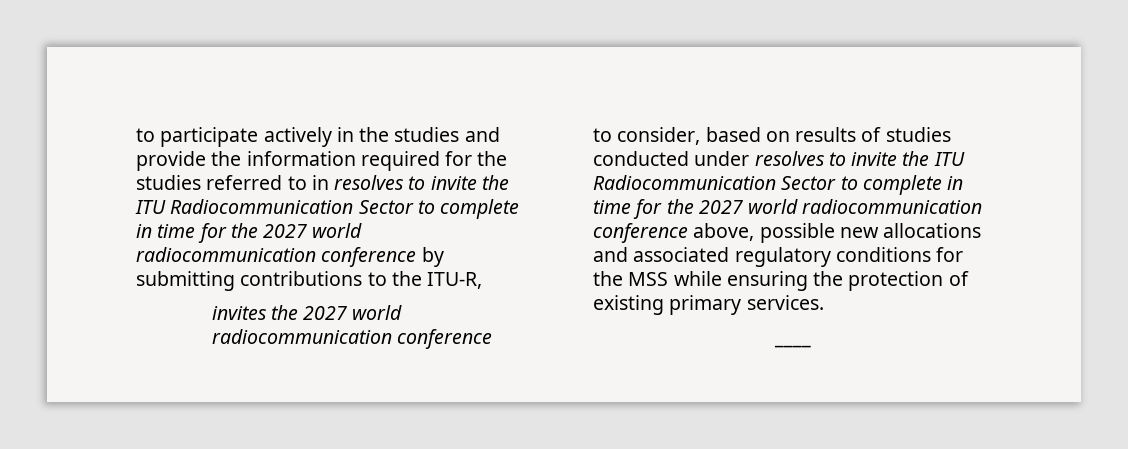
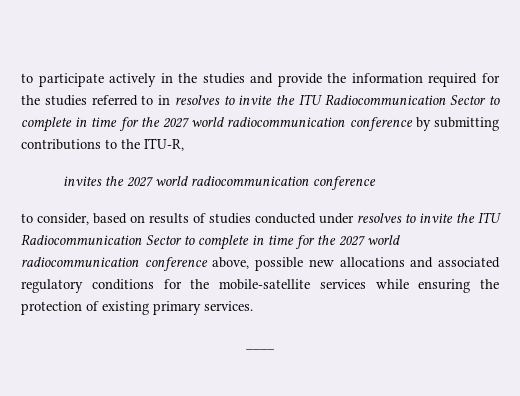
[628,272,669,286] MSS -> [219,279,366,290] mobile-satellite services

